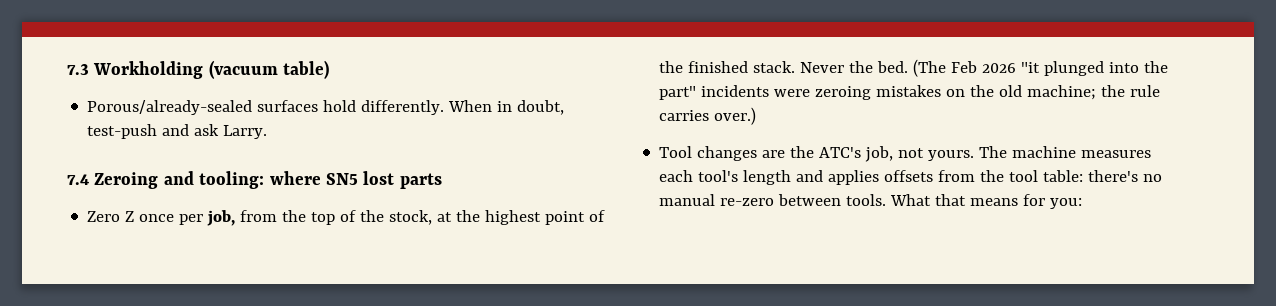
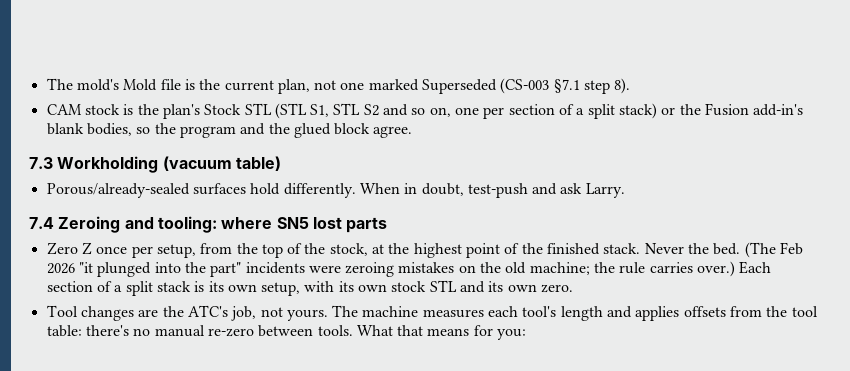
(67, 69) none -> [46,78,631,94] [46,103,804,119] [46,123,413,138] The mold's Mold file is the current plan, not one marked Superseded (CS-003 §7.1 step 8). // CAM stock is the plan's Stock STL (STL S1, STL S2 and so on, one per section of a split stack) or the Fusion add-in's blank bodies, so the program and the glued block agree. //
[207,210,236,226] job, -> [156,244,196,258] setup,
(757, 116) none -> [739,261,772,274] [46,280,574,296] Each section of a split stack is its own setup, with its own stock STL and its own zero.

